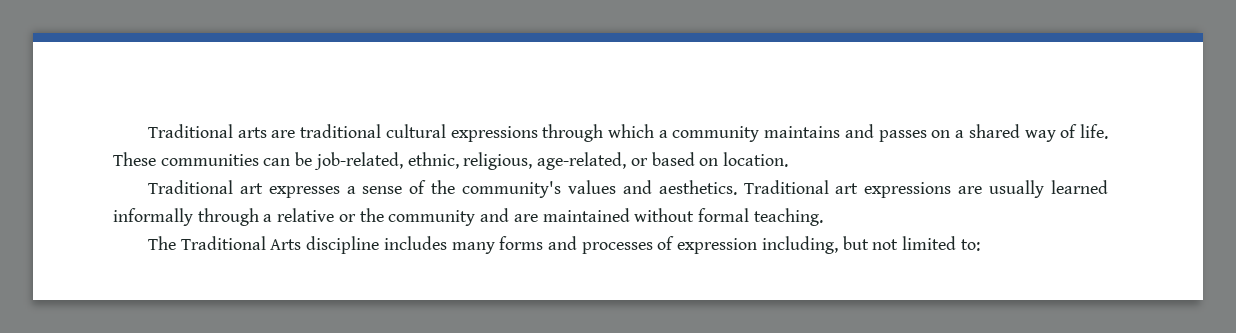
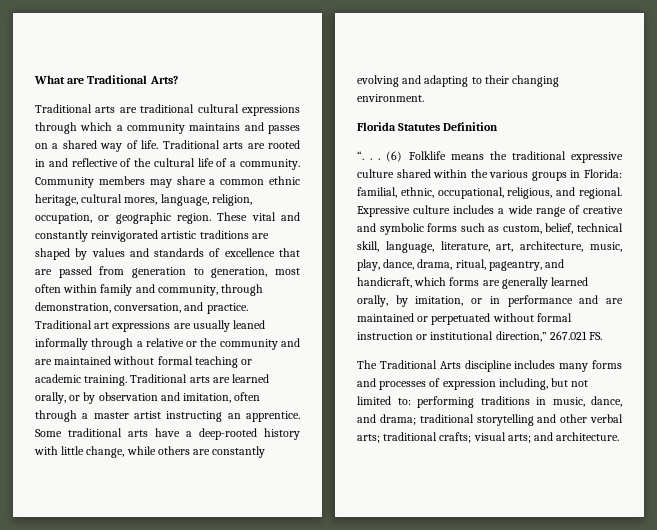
(147, 131) none -> [34,75,178,84] What are Traditional Arts? //
[113,152,788,170] [147,180,737,198] These communities can be job-related, ethnic, religious, age-related, or based on location. // Traditional art expresses a sense of the community's values and aesthetics. -> [162,140,300,149] [35,158,300,170] [35,176,301,188] [35,194,252,206] [35,212,301,224] [35,230,269,242] [35,248,300,260] [35,266,300,278] [35,284,264,296] [35,302,248,314] Traditional arts are rooted in and reflective of the cultural life of a community. Community members may share a common ethnic heritage, cultural mores, language, religion, occupation, or geographic region. These vital and constantly reinvigorated artistic traditions are shaped by values and standards of excellence that are passed from generation to generation, most often within family and community, through demonstration, conversation, and practice.
[1050,180,1108,194] learned -> [233,320,266,329] leaned
[753,208,823,226] teaching. -> [194,356,253,368] [35,374,270,386] [35,392,261,404] [35,410,300,422] [35,428,300,440] [34,446,266,458] [357,75,560,87] [357,94,424,102] [357,122,499,131] [357,151,623,163] [357,169,622,181] [357,187,622,199] [357,205,623,217] [357,223,623,235] [357,241,622,253] [357,259,565,271] [357,277,589,289] [357,295,623,307] [357,313,572,325] [357,331,603,342] teaching or academic training. Traditional arts are learned orally, or by observation and imitation, often through a master artist instructing an apprentice. Some traditional arts have a deep-rooted history with little change, while others are constantly evolving and adapting to their changing environment. // Florida Statutes Definition // “. . . (6) Folklife means the traditional expressive culture shared within the various groups in Florida: familial, ethnic, occupational, religious, and regional. Expressive culture includes a wide range of creative and symbolic forms such as custom, belief, technical skill, language, literature, art, architecture, music, play, dance, drama, ritual, pageantry, and handicraft, which forms are generally learned orally, by imitation, or in performance and are maintained or perpetuated without formal instruction or institutional direction,” 267.021 FS.
(980, 245) none -> [417,396,622,408] [357,414,623,426] [357,432,620,443] performing traditions in music, dance, and drama; traditional storytelling and other verbal arts; traditional crafts; visual arts; and architecture.

